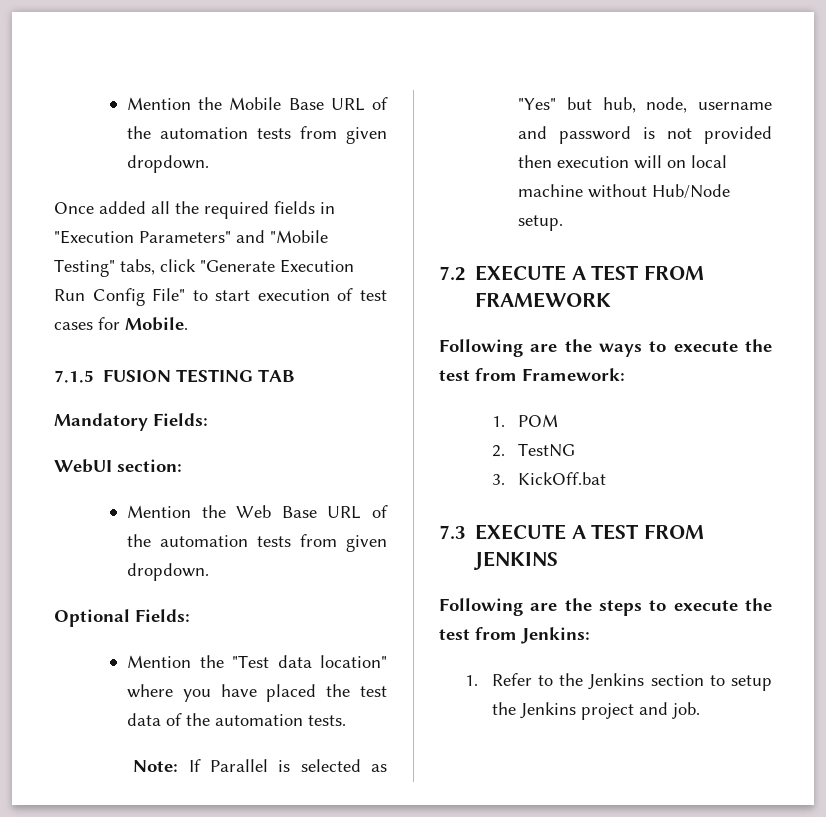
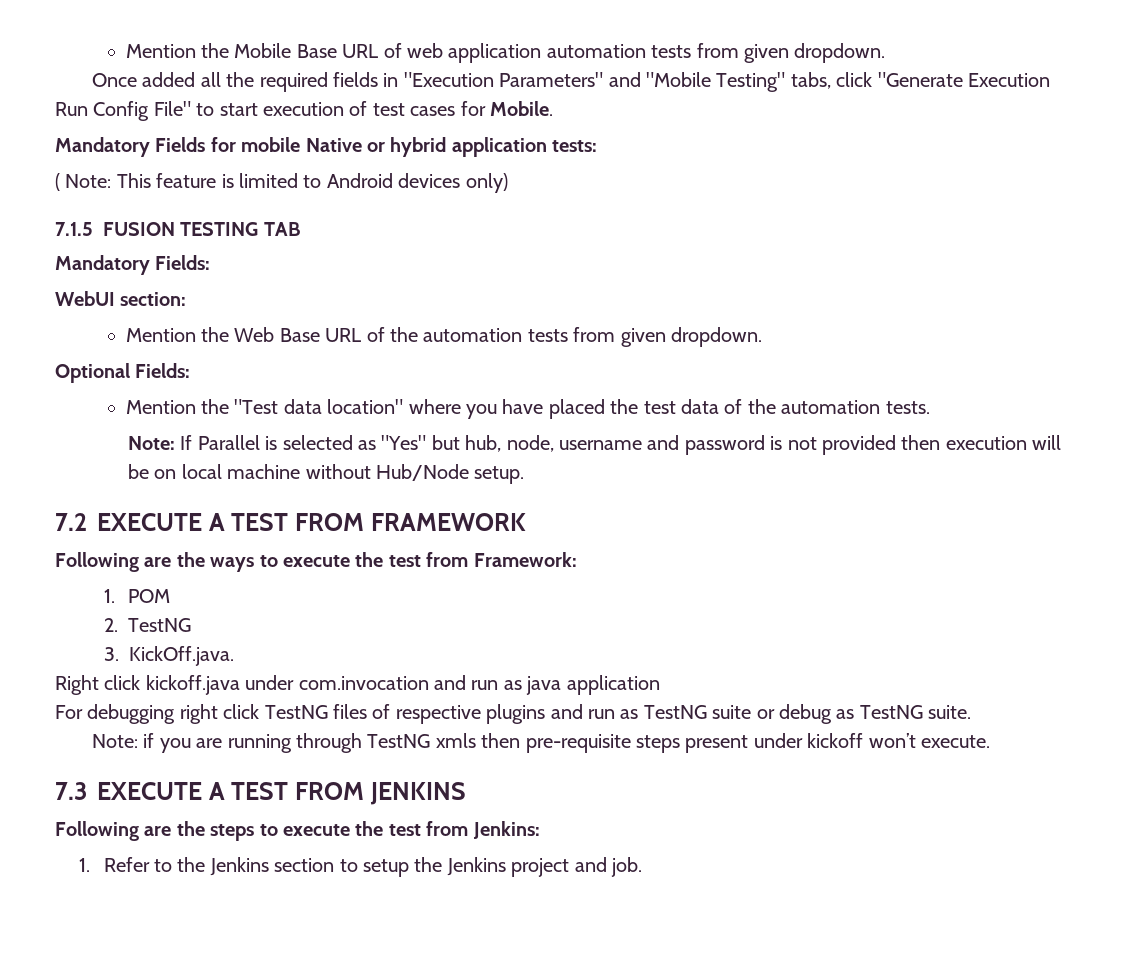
[127,126,152,139] the -> [407,43,542,63] web application
(188, 324) none -> [55,137,598,157] [55,173,508,193] // Mandatory Fields for mobile Native or hybrid application tests: // ( Note: This feature is limited to Android devices only)
(663, 162) none -> [127,464,149,479] be
[518,472,607,485] KickOff.bat -> [128,646,234,666] [55,675,660,695] [55,704,972,724] [91,733,990,753] KickOff.java. // Right click kickoff.java under com.invocation and run as java application // For debugging right click TestNG files of respective plugins and run as TestNG suite or debug as TestNG suite. // Note: if you are running through TestNG xmls then pre-requisite steps present under kickoff won’t execute.

